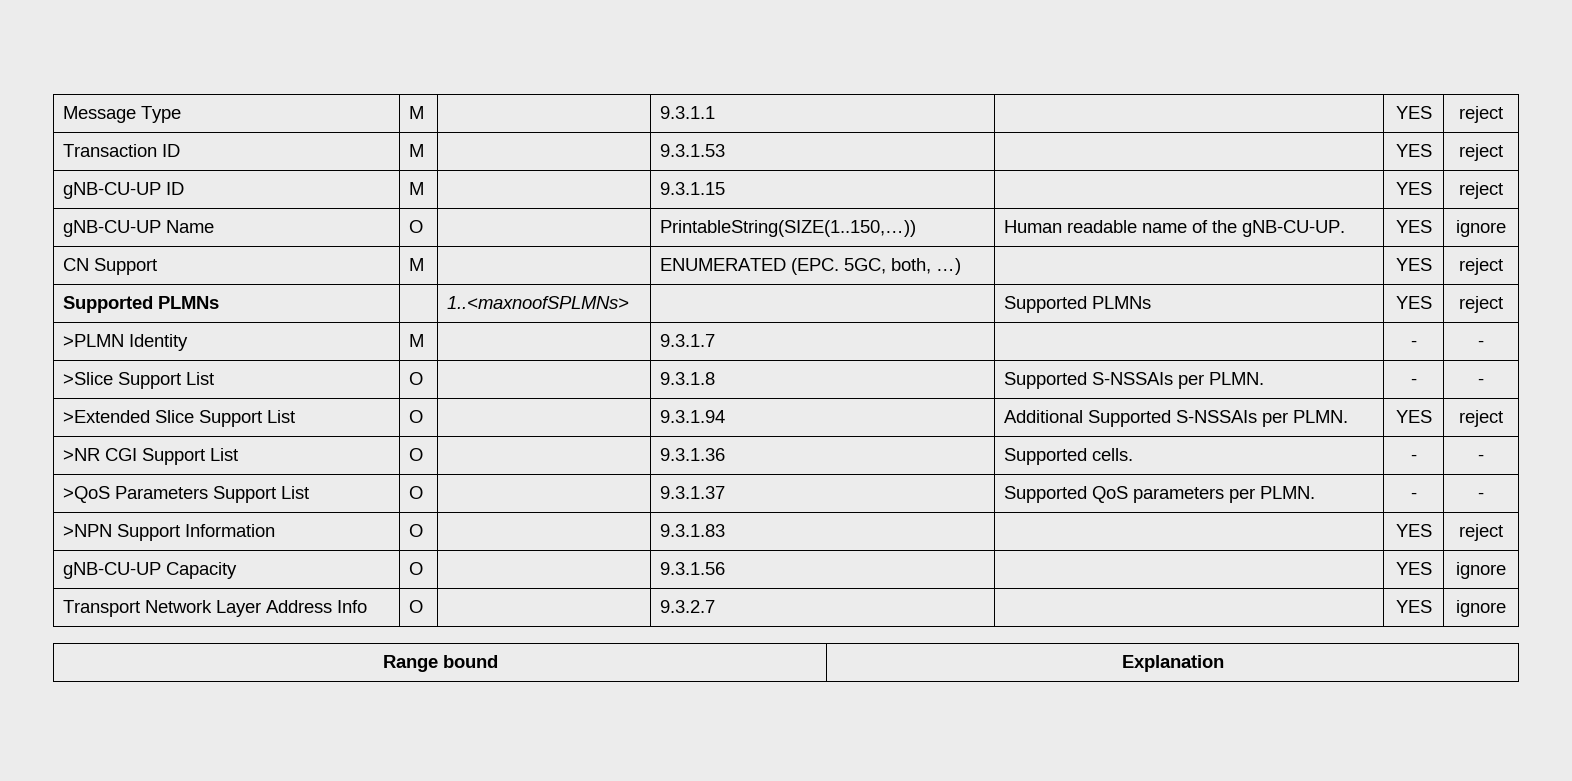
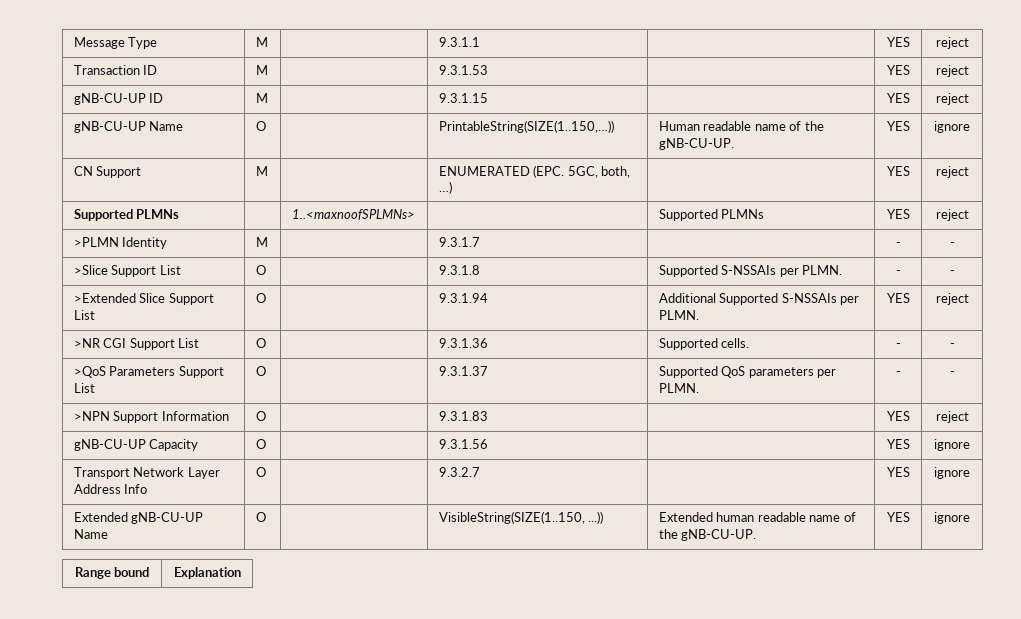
(1506, 608) none -> [73,512,204,524] [73,529,108,539] [255,512,266,522] [438,511,604,524] [658,512,856,522] [658,529,757,541] [886,512,910,522] [934,512,970,524] // Extended gNB-CU-UP Name | O | | VisibleString(SIZE(1..150, ...)) | Extended human readable name of the gNB-CU-UP. | YES | ignore

